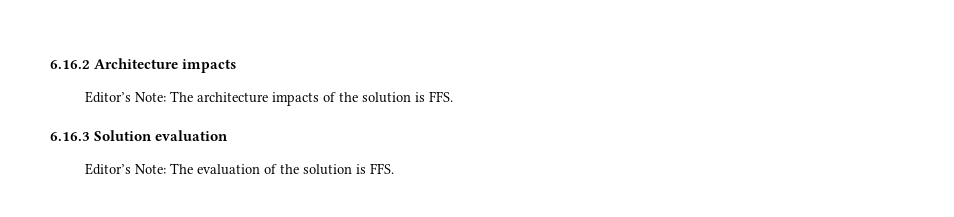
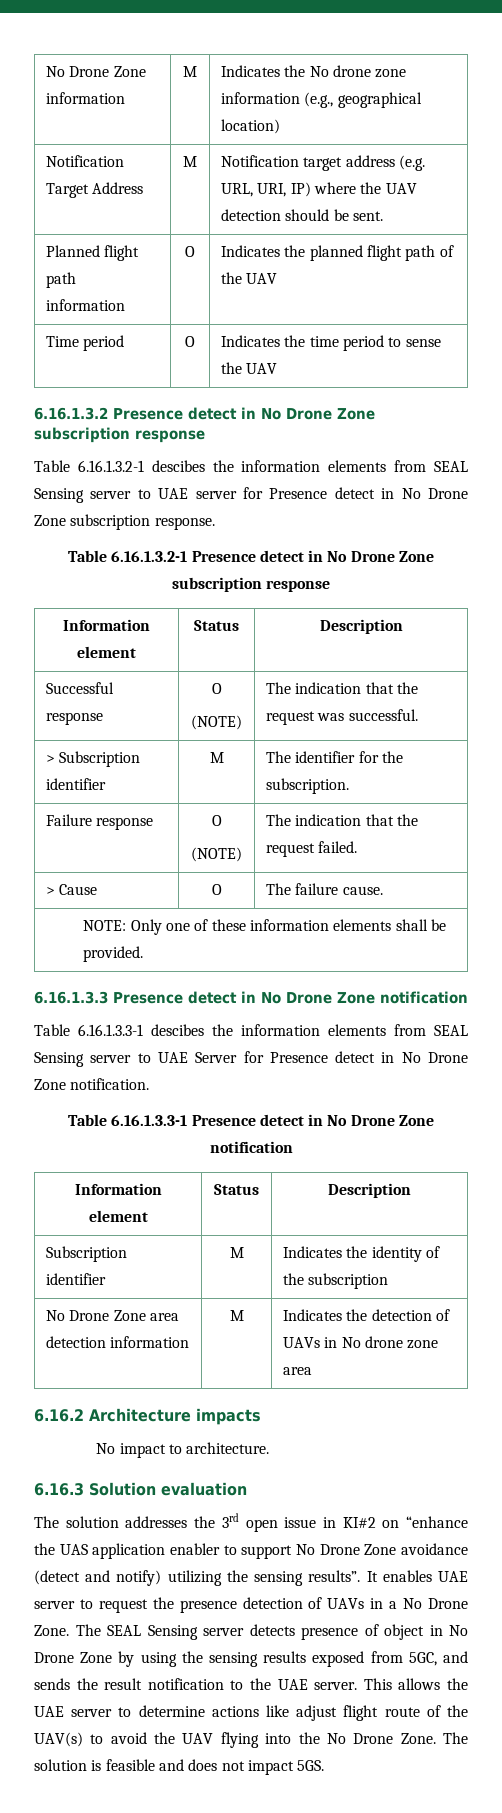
[50,58,237,73] [85,91,454,106] [50,130,229,141] [85,163,395,175] 6.16.2 Architecture impacts // Editor’s Note: The architecture impacts of the solution is FFS. // 6.16.3 Solution evaluation // Editor’s Note: The evaluation of the solution is FFS. -> [45,66,146,77] [45,92,125,104] [183,66,197,77] [220,65,407,78] [220,92,422,108] [220,119,280,134] [45,155,124,167] [45,182,144,198] [183,156,197,167] [220,155,425,171] [220,182,417,197] [220,209,383,221] [45,245,140,261] [45,272,76,288] [45,299,125,311] [185,246,195,257] [220,245,454,261] [220,272,278,284] [45,335,125,351] [185,336,195,347] [220,335,441,351] [220,362,278,374] [34,407,375,420] [34,427,205,443] [34,460,468,472] [34,487,468,503] [34,514,215,530] [67,550,435,562] [171,577,331,592] [63,619,150,631] [77,646,136,658] [194,620,239,631] [319,619,403,634] [45,682,114,694] [45,712,103,725] [211,683,222,694] [191,715,242,730] [265,682,418,694] [265,709,418,725] [45,751,141,767] [45,778,106,790] [209,752,224,763] [265,751,403,763] [265,778,349,794] [45,814,154,830] [211,815,222,826] [191,847,242,862] [265,814,418,826] [265,841,358,857] [45,884,98,895] [211,884,222,895] [265,883,383,895] [83,919,447,935] [83,946,144,962] [34,991,468,1004] [34,1024,468,1036] [34,1051,469,1067] [34,1078,150,1090] [67,1114,435,1126] [209,1141,293,1153] [74,1183,162,1195] [88,1210,148,1222] [214,1184,259,1195] [328,1183,411,1198] [45,1246,127,1262] [45,1273,106,1285] [229,1247,244,1258] [282,1246,440,1262] [282,1273,389,1289] [45,1310,179,1321] [45,1336,190,1348] [229,1310,244,1321] [282,1309,450,1321] [282,1336,439,1349] [282,1367,312,1375] [34,1408,261,1425] [96,1442,270,1458] [34,1482,247,1496] [34,1513,468,1532] [34,1543,469,1559] [34,1570,469,1586] [34,1597,469,1613] [34,1624,468,1640] [34,1651,468,1667] [34,1678,469,1690] [34,1705,468,1721] [34,1732,469,1748] [34,1759,325,1775] No Drone Zone information | M | Indicates the No drone zone information (e.g., geographical location) // Notification Target Address | M | Notification target address (e.g. URL, URI, IP) where the UAV detection should be sent. // Planned flight path information | O | Indicates the planned flight path of the UAV // Time period | O | Indicates the time period to sense the UAV // 6.16.1.3.2 Presence detect in No Drone Zone subscription response // Table 6.16.1.3.2-1 descibes the information elements from SEAL Sensing server to UAE server for Presence detect in No Drone Zone subscription response. // Table 6.16.1.3.2-1 Presence detect in No Drone Zone subscription response // Information element | Status | Description // Successful response | O // (NOTE) | The indication that the request was successful. // > Subscription identifier | M | The identifier for the subscription. // Failure response | O // (NOTE) | The indication that the request failed. // > Cause | O | The failure cause. // NOTE: Only one of these information elements shall be provided. // 6.16.1.3.3 Presence detect in No Drone Zone notification // Table 6.16.1.3.3-1 descibes the information elements from SEAL Sensing server to UAE Server for Presence detect in No Drone Zone notification. // Table 6.16.1.3.3-1 Presence detect in No Drone Zone notification // Information element | Status | Description // Subscription identifier | M | Indicates the identity of the subscription // No Drone Zone area detection information | M | Indicates the detection of UAVs in No drone zone area // 6.16.2 Architecture impacts // No impact to architecture. // 6.16.3 Solution evaluation // The solution addresses the 3rd open issue in KI#2 on “enhance the UAS application enabler to support No Drone Zone avoidance (detect and notify) utilizing the sensing results”. It enables UAE server to request the presence detection of UAVs in a No Drone Zone. The SEAL Sensing server detects presence of object in No Drone Zone by using the sensing results exposed from 5GC, and sends the result notification to the UAE server. This allows the UAE server to determine actions like adjust flight route of the UAV(s) to avoid the UAV flying into the No Drone Zone. The solution is feasible and does not impact 5GS.

